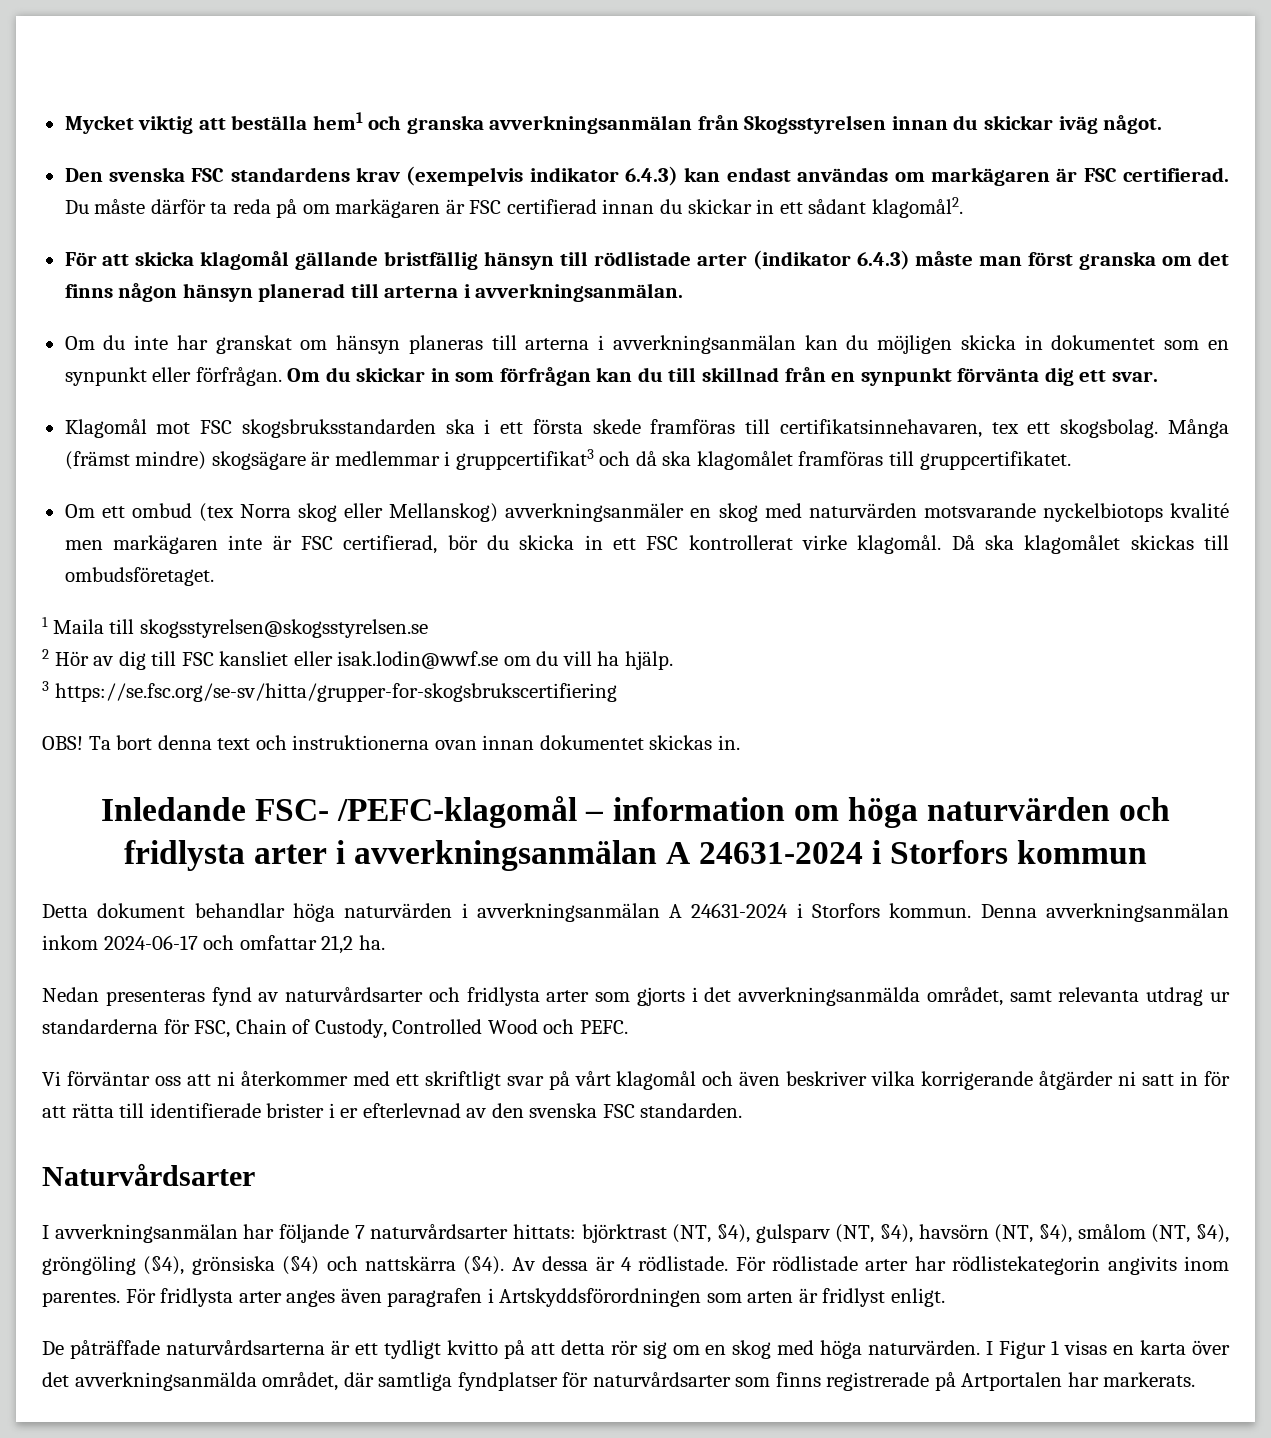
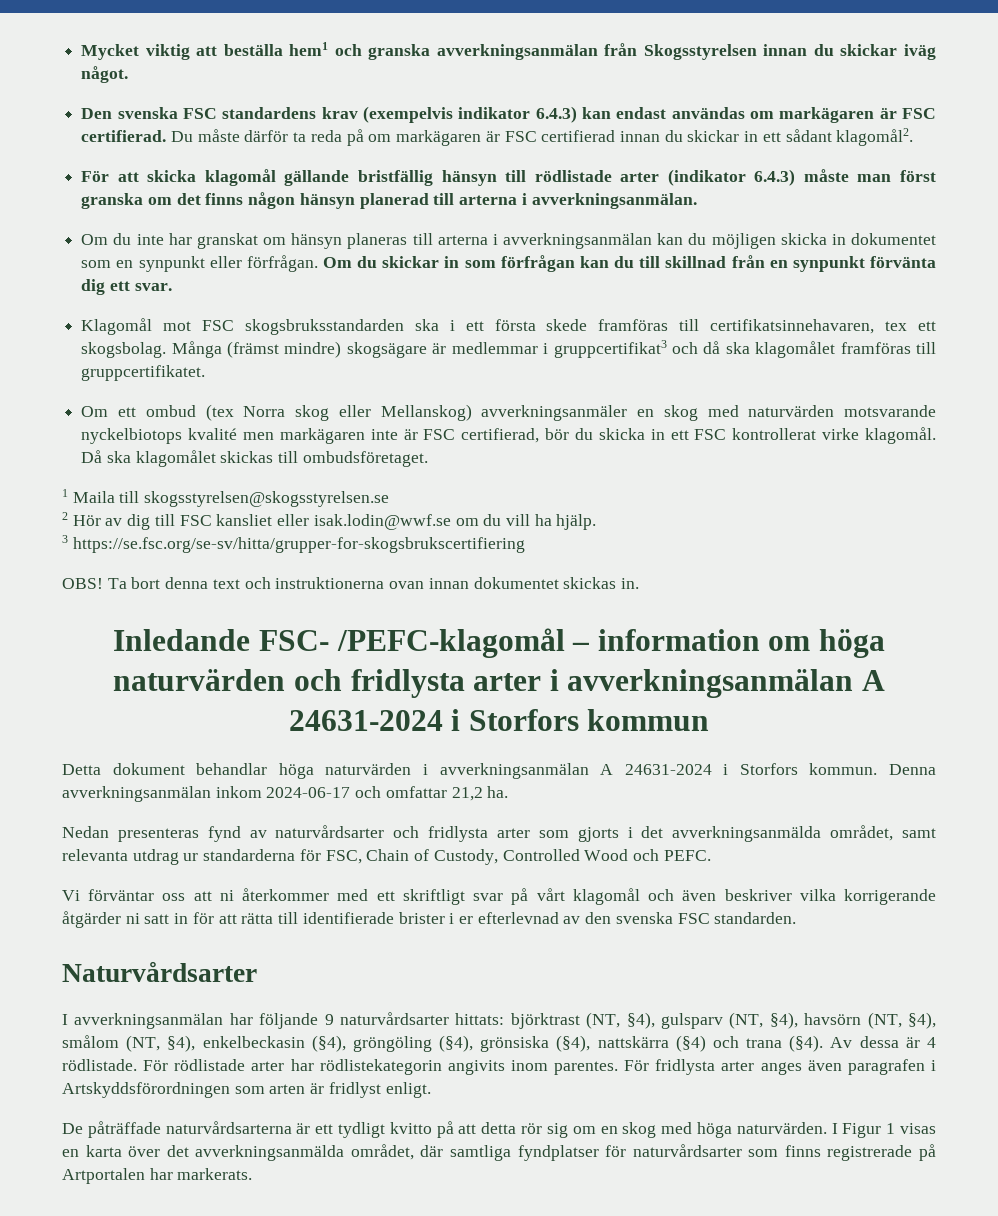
[354,1225,365,1239] 7 -> [324,1014,334,1025] 9
(1229, 1233) none -> [202,1035,346,1052] enkelbeckasin (§4),
(275, 1265) none -> [556,1035,669,1052] (§4), nattskärra
[364,1256,456,1271] nattskärra -> [746,1038,783,1048] trana

